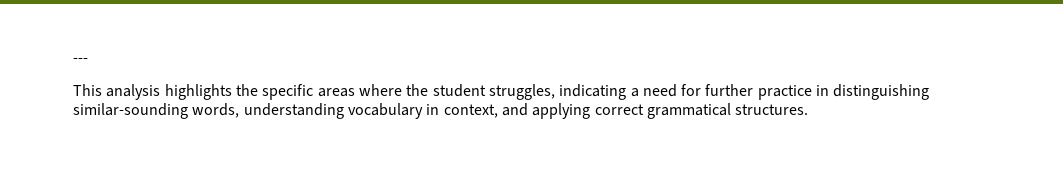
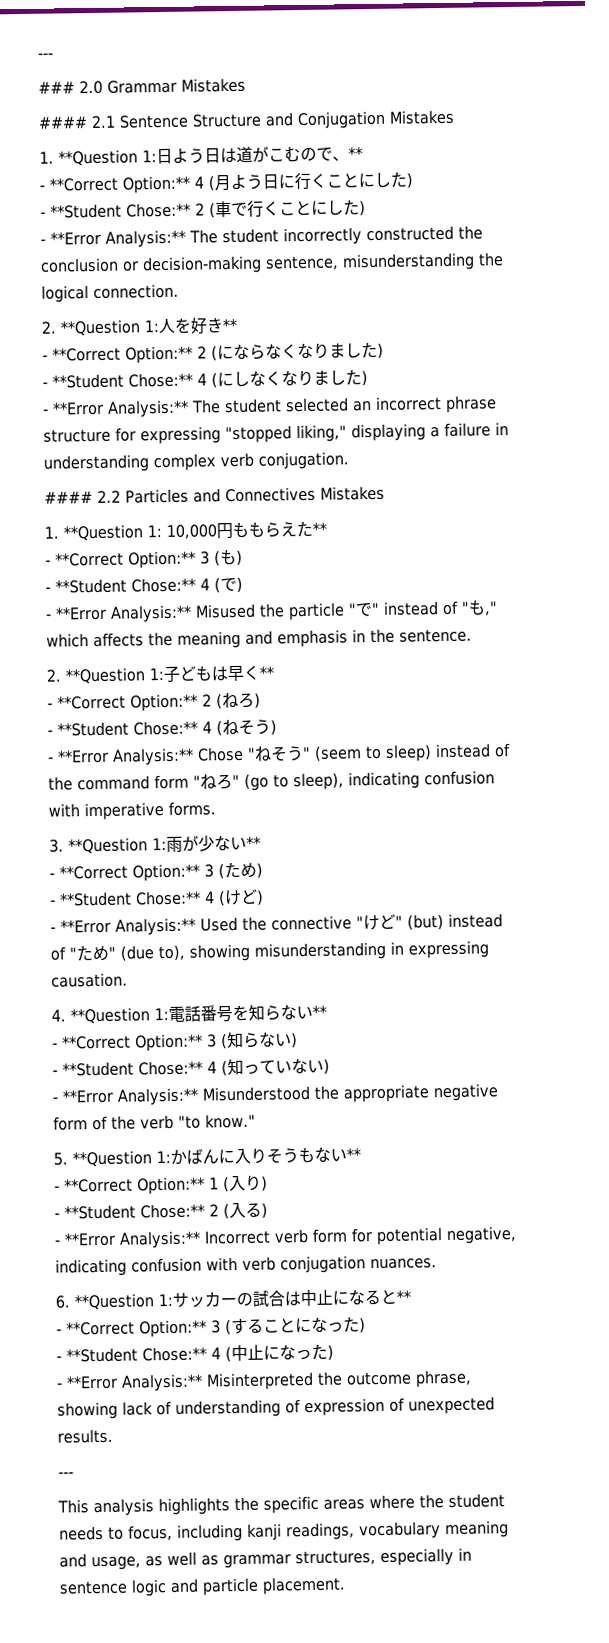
[73,58,88,63] --- -> [37,52,54,59] [38,77,246,95] [38,109,455,130] [39,145,363,167] [39,171,413,194] [40,199,366,219] [40,225,483,248] [40,252,504,275] [41,283,179,303] [41,317,237,337] [42,341,384,364] [42,369,368,389] [43,395,497,418] [43,422,509,445] [43,451,349,473] [44,485,385,504] [44,520,327,542] [45,548,243,569] [45,576,243,594] [45,599,498,623] [46,628,472,649] [46,665,274,685] [47,691,261,712] [47,718,277,737] [48,743,511,766] [48,770,495,791] [48,801,216,821] [49,835,261,855] [49,861,263,882] [50,888,264,907] [50,913,503,936] [50,940,489,962] [51,972,128,988] [51,1004,327,1025] [52,1031,298,1052] [52,1057,330,1077] [52,1083,499,1106] [53,1113,256,1131] [53,1146,361,1168] [54,1175,268,1195] [54,1202,268,1220] [54,1226,517,1249] [55,1255,437,1277] [55,1289,411,1311] [56,1316,366,1338] [56,1343,334,1363] [57,1369,472,1392] [57,1396,495,1420] [57,1428,113,1444] [58,1471,74,1478] --- // ### 2.0 Grammar Mistakes // #### 2.1 Sentence Structure and Conjugation Mistakes // 1. **Question 1:日よう日は道がこむので、** // - **Correct Option:** 4 (月よう日に行くことにした) // - **Student Chose:** 2 (車で行くことにした) // - **Error Analysis:** The student incorrectly constructed the conclusion or decision-making sentence, misunderstanding the logical connection. // 2. **Question 1:人を好き** // - **Correct Option:** 2 (にならなくなりました) // - **Student Chose:** 4 (にしなくなりました) // - **Error Analysis:** The student selected an incorrect phrase structure for expressing "stopped liking," displaying a failure in understanding complex verb conjugation. // #### 2.2 Particles and Connectives Mistakes // 1. **Question 1: 10,000円ももらえた** // - **Correct Option:** 3 (も) // - **Student Chose:** 4 (で) // - **Error Analysis:** Misused the particle "で" instead of "も," which affects the meaning and emphasis in the sentence. // 2. **Question 1:子どもは早く** // - **Correct Option:** 2 (ねろ) // - **Student Chose:** 4 (ねそう) // - **Error Analysis:** Chose "ねそう" (seem to sleep) instead of the command form "ねろ" (go to sleep), indicating confusion with imperative forms. // 3. **Question 1:雨が少ない** // - **Correct Option:** 3 (ため) // - **Student Chose:** 4 (けど) // - **Error Analysis:** Used the connective "けど" (but) instead of "ため" (due to), showing misunderstanding in expressing causation. // 4. **Question 1:電話番号を知らない** // - **Correct Option:** 3 (知らない) // - **Student Chose:** 4 (知っていない) // - **Error Analysis:** Misunderstood the appropriate negative form of the verb "to know." // 5. **Question 1:かばんに入りそうもない** // - **Correct Option:** 1 (入り) // - **Student Chose:** 2 (入る) // - **Error Analysis:** Incorrect verb form for potential negative, indicating confusion with verb conjugation nuances. // 6. **Question 1:サッカーの試合は中止になると** // - **Correct Option:** 3 (することになった) // - **Student Chose:** 4 (中止になった) // - **Error Analysis:** Misinterpreted the outcome phrase, showing lack of understanding of expression of unexpected results. // ---
[488,84,930,100] [73,103,809,119] struggles, indicating a need for further practice in distinguishing similar-sounding words, understanding vocabulary in context, and applying correct grammatical structures. -> [59,1520,509,1542] [59,1547,472,1571] [59,1576,346,1597] needs to focus, including kanji readings, vocabulary meaning and usage, as well as grammar structures, especially in sentence logic and particle placement.

